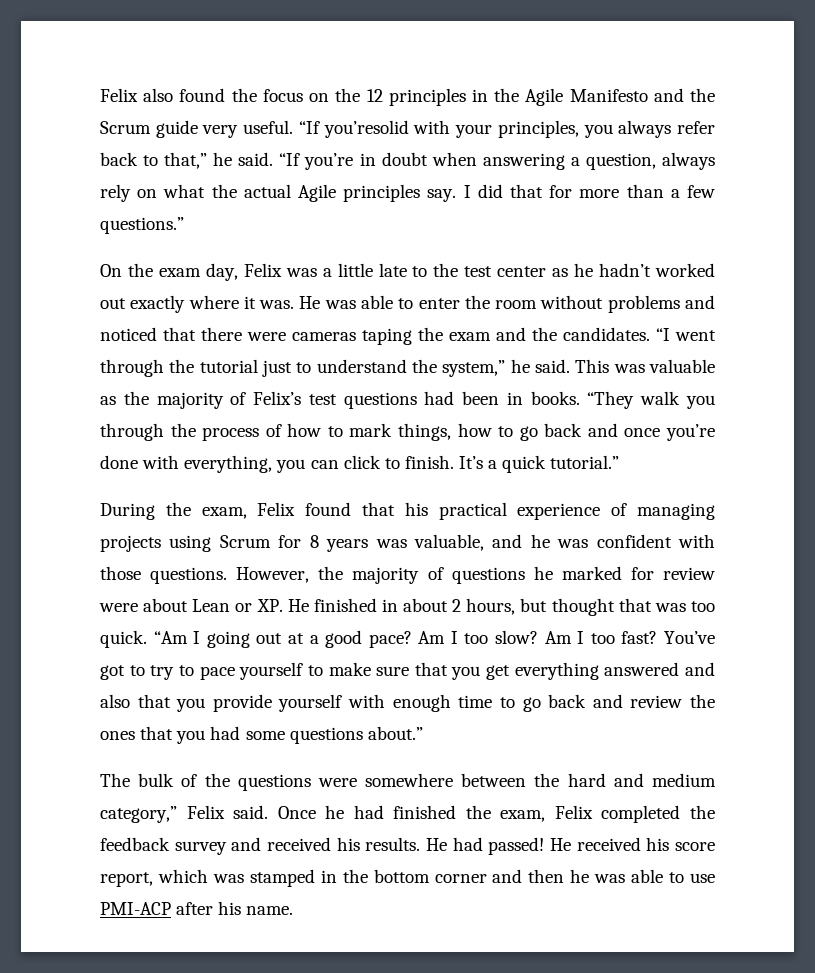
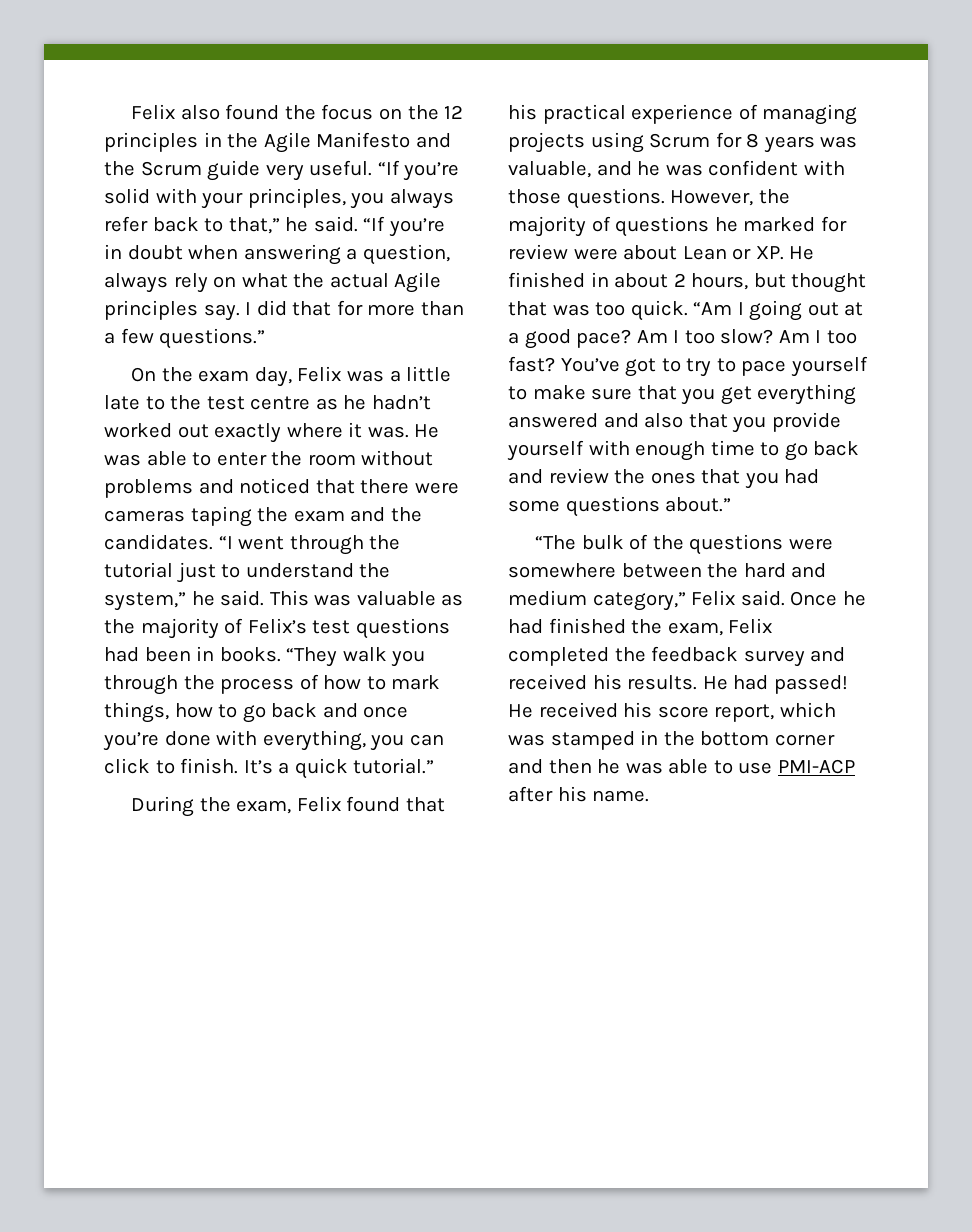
[323,120,409,138] you’resolid -> [403,162,460,181] [104,188,150,204] you’re solid
[497,266,547,277] center -> [250,396,311,410] centre
[100,773,130,787] The -> [535,535,577,550] “The

